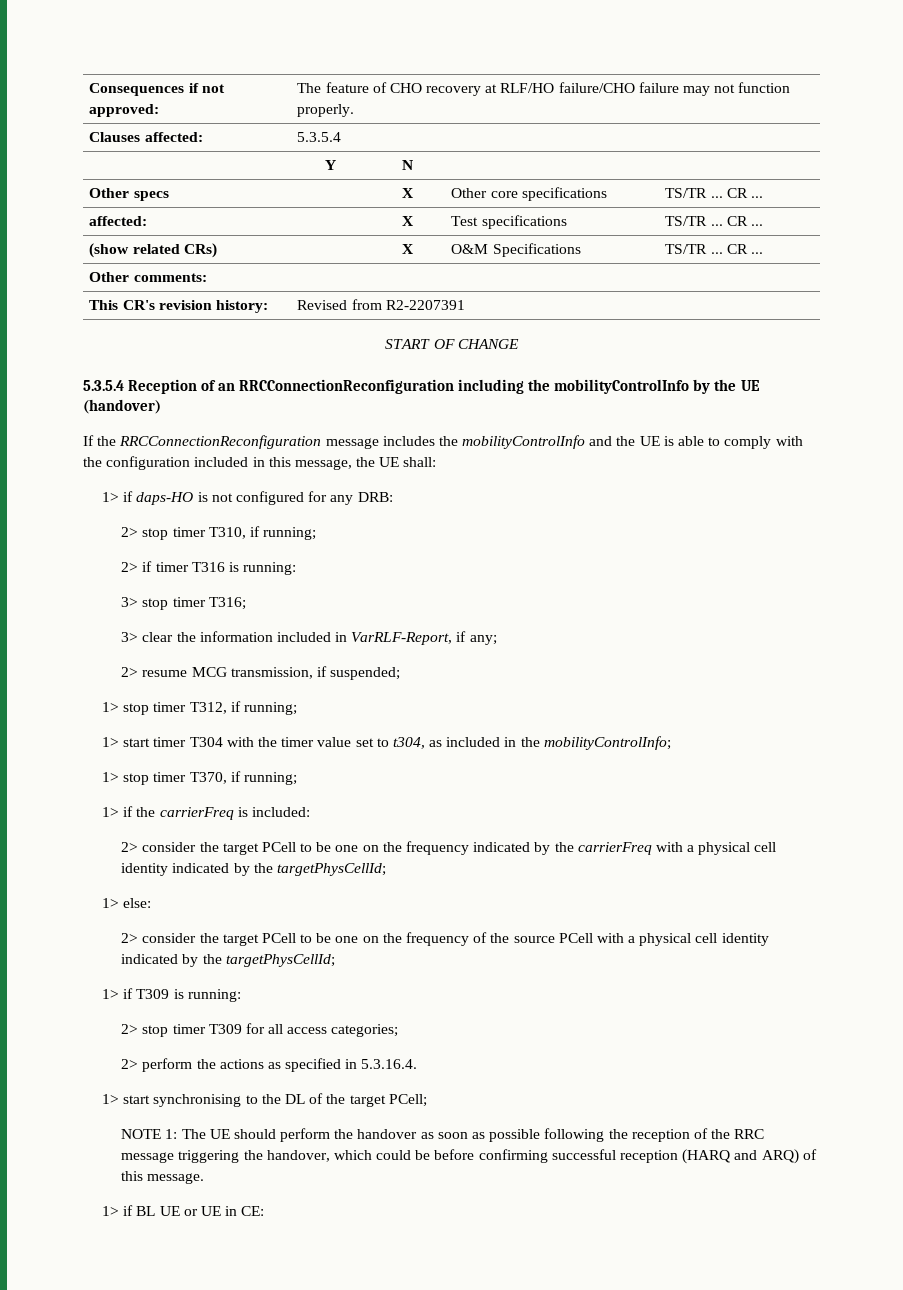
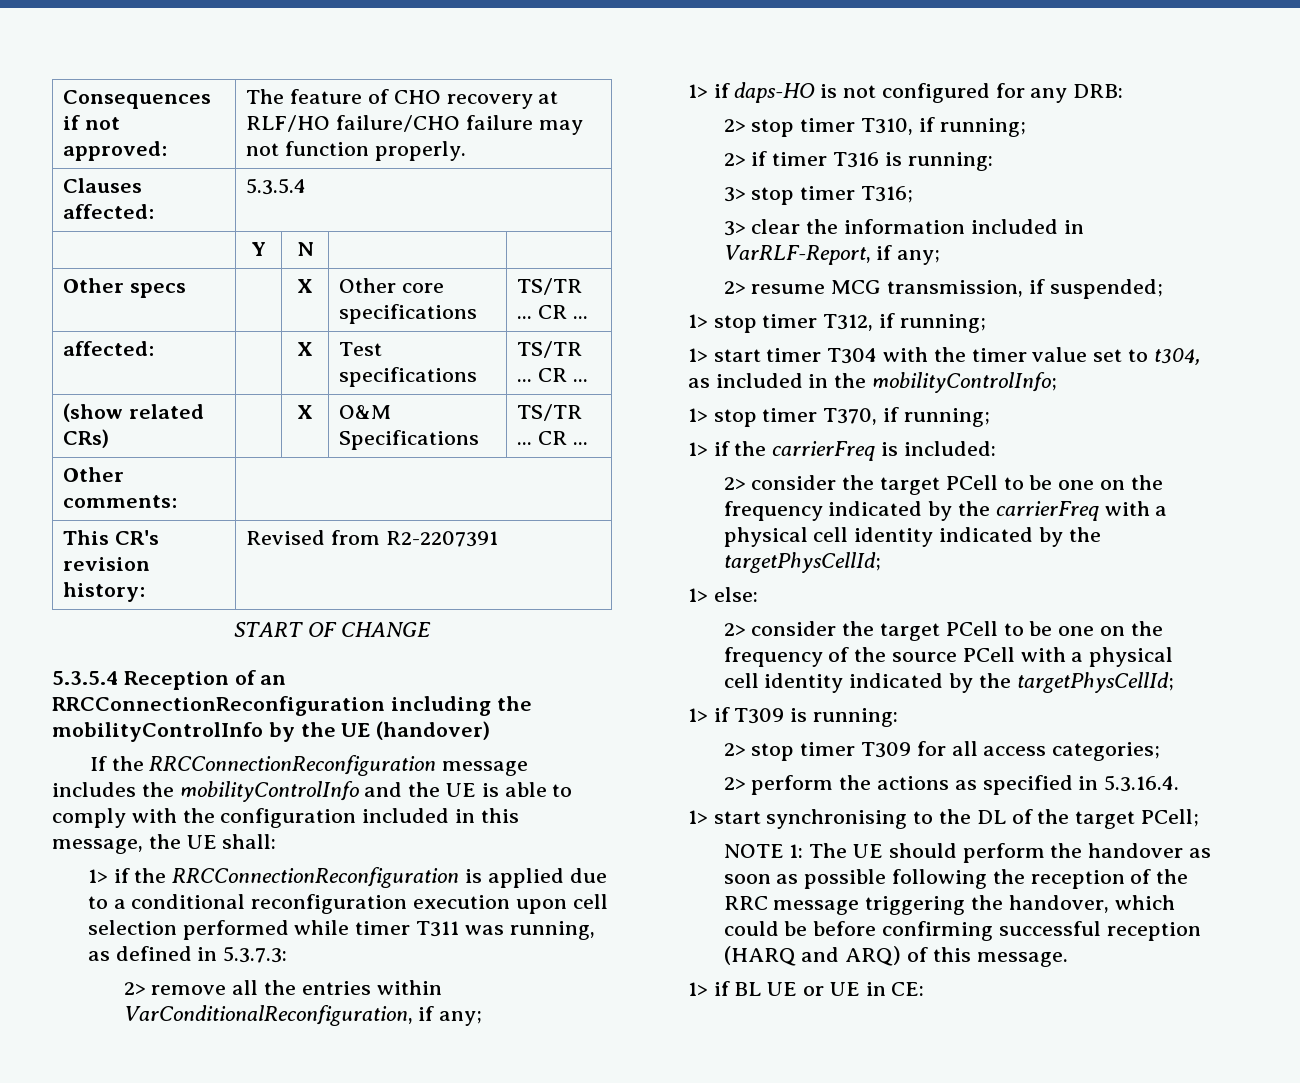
(437, 462) none -> [87,867,607,888] [87,894,608,914] [87,920,595,940] [87,946,288,963] [123,980,442,995] [123,1005,483,1026] // 1> if the RRCConnectionReconfiguration is applied due to a conditional reconfiguration execution upon cell selection performed while timer T311 was running, as defined in 5.3.7.3: // 2> remove all the entries within VarConditionalReconfiguration, if any;

